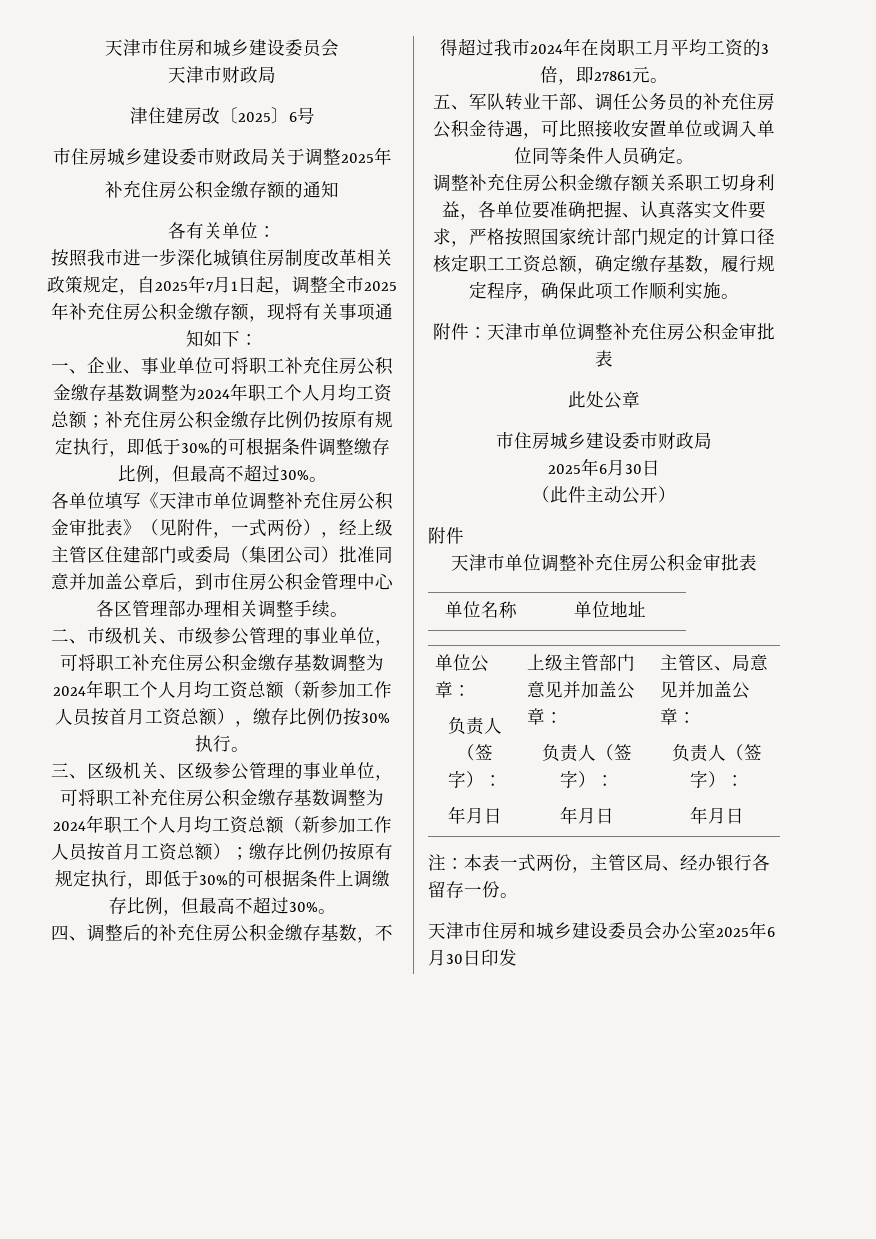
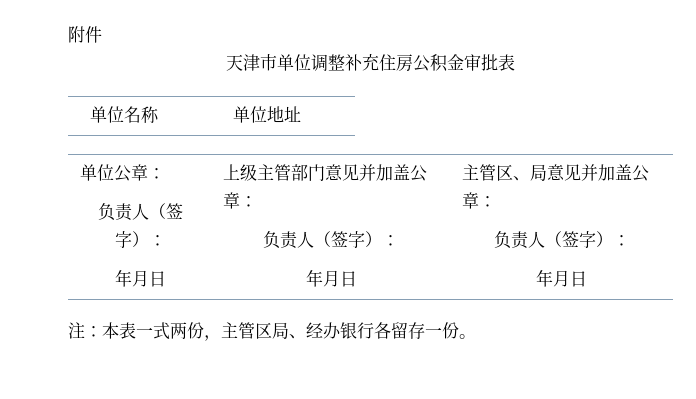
[105,38,339,57] [168,65,276,83] [129,107,315,125] [52,147,392,166] [105,180,339,199] [168,222,276,239] [51,248,393,267] [47,275,397,295] [51,302,393,322] [186,330,258,347] [51,356,393,375] [52,383,392,402] [51,410,393,429] [54,437,390,457] [117,464,327,484] [51,491,393,510] [51,519,393,538] [51,546,393,564] [51,572,394,592] [96,600,348,618] [51,626,393,646] [60,653,384,672] [52,680,392,699] [54,708,390,727] [195,735,249,752] [51,761,393,781] [60,788,384,807] [52,815,392,834] [51,843,393,861] [54,869,390,889] [108,896,336,916] [51,923,393,943] [439,38,769,57] [540,66,668,85] [433,92,775,111] [433,119,775,139] [514,146,694,165] [433,173,775,192] [442,200,766,220] [433,227,775,247] [433,254,775,274] [469,281,739,301] [433,322,775,341] [595,350,613,367] [568,391,640,409] [496,431,712,450] [548,458,660,476] [532,486,676,504] 天津市住房和城乡建设委员会 // 天津市财政局 // 津住建房改〔2025〕6号 // 市住房城乡建设委市财政局关于调整2025年 // 补充住房公积金缴存额的通知 // 各有关单位： // 按照我市进一步深化城镇住房制度改革相关政策规定，自2025年7月1日起，调整全市2025年补充住房公积金缴存额，现将有关事项通知如下： // 一、企业、事业单位可将职工补充住房公积金缴存基数调整为2024年职工个人月均工资总额；补充住房公积金缴存比例仍按原有规定执行，即低于30%的可根据条件调整缴存比例，但最高不超过30%。 // 各单位填写《天津市单位调整补充住房公积金审批表》（见附件，一式两份），经上级主管区住建部门或委局（集团公司）批准同意并加盖公章后，到市住房公积金管理中心各区管理部办理相关调整手续。 // 二、市级机关、市级参公管理的事业单位，可将职工补充住房公积金缴存基数调整为2024年职工个人月均工资总额（新参加工作人员按首月工资总额），缴存比例仍按30%执行。 // 三、区级机关、区级参公管理的事业单位，可将职工补充住房公积金缴存基数调整为2024年职工个人月均工资总额（新参加工作人员按首月工资总额）；缴存比例仍按原有规定执行，即低于30%的可根据条件上调缴存比例，但最高不超过30%。 // 四、调整后的补充住房公积金缴存基数，不得超过我市2024年在岗职工月平均工资的3倍，即27861元。 // 五、军队转业干部、调任公务员的补充住房公积金待遇，可比照接收安置单位或调入单位同等条件人员确定。 // 调整补充住房公积金缴存额关系职工切身利益，各单位要准确把握、认真落实文件要求，严格按照国家统计部门规定的计算口径核定职工工资总额，确定缴存基数，履行规定程序，确保此项工作顺利实施。 // 附件：天津市单位调整补充住房公积金审批表 // 此处公章 // 市住房城乡建设委市财政局 // 2025年6月30日 // （此件主动公开） // -> (68, 34) none
[428,921,775,940] [428,949,517,966] // 天津市住房和城乡建设委员会办公室2025年6月30日印发 -> (476, 336) none

